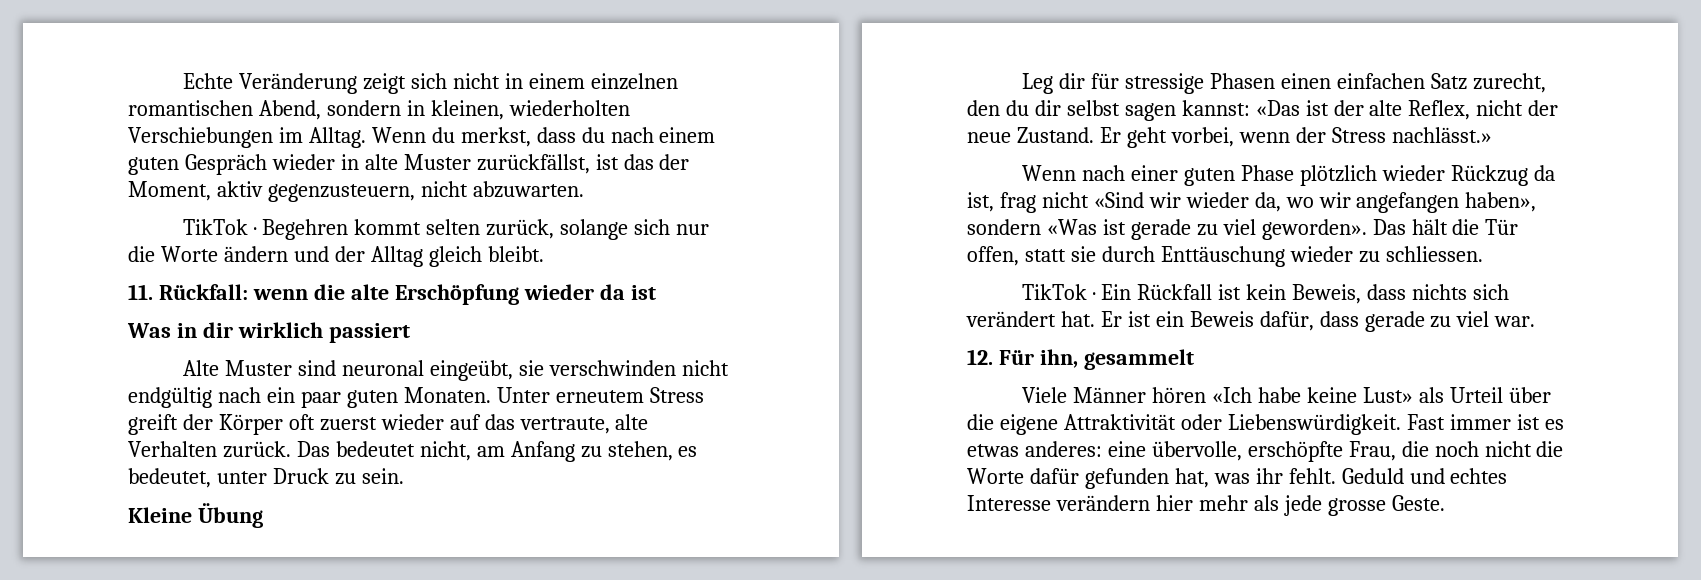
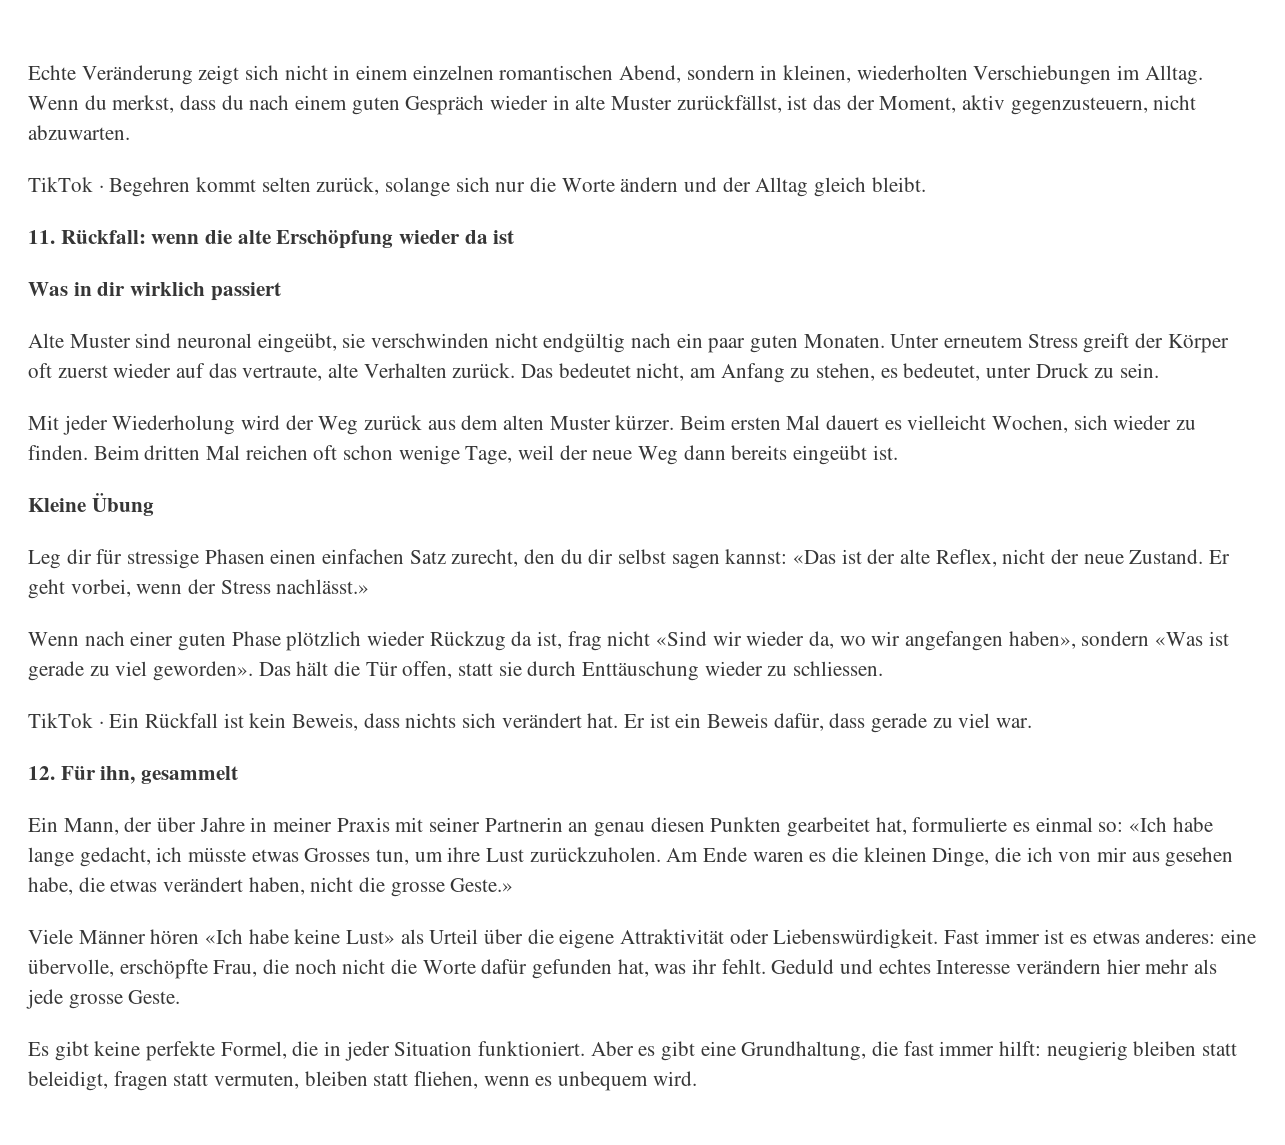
(404, 476) none -> [28,415,1197,435] [28,445,898,465] // Mit jeder Wiederholung wird der Weg zurück aus dem alten Muster kürzer. Beim ersten Mal dauert es vielleicht Wochen, sich wieder zu finden. Beim dritten Mal reichen oft schon wenige Tage, weil der neue Weg dann bereits eingeübt ist.
(1194, 359) none -> [28,817,1213,837] [28,847,1234,867] [28,877,514,897] // Ein Mann, der über Jahre in meiner Praxis mit seiner Partnerin an genau diesen Punkten gearbeitet hat, formulierte es einmal so: «Ich habe lange gedacht, ich müsste etwas Grosses tun, um ihre Lust zurückzuholen. Am Ende waren es die kleinen Dinge, die ich von mir aus gesehen habe, die etwas verändert haben, nicht die grosse Geste.»
(1445, 503) none -> [28,1041,1238,1061] [28,1071,697,1091] // Es gibt keine perfekte Formel, die in jeder Situation funktioniert. Aber es gibt eine Grundhaltung, die fast immer hilft: neugierig bleiben statt beleidigt, fragen statt vermuten, bleiben statt fliehen, wenn es unbequem wird.

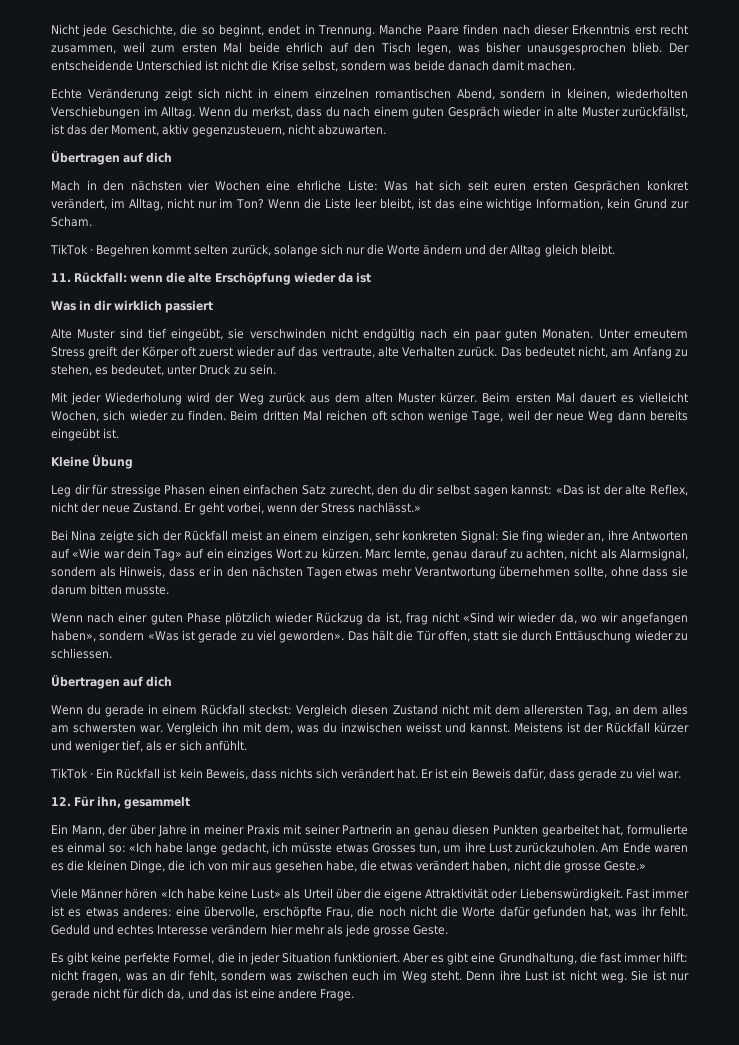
(28, 72) none -> [51,24,688,37] [51,42,689,55] [51,60,576,72] Nicht jede Geschichte, die so beginnt, endet in Trennung. Manche Paare finden nach dieser Erkenntnis erst recht zusammen, weil zum ersten Mal beide ehrlich auf den Tisch legen, was bisher unausgesprochen blieb. Der entscheidende Unterschied ist nicht die Krise selbst, sondern was beide danach damit machen. //
(130, 132) none -> [51,151,173,165] [51,180,688,193] [51,198,690,211] [51,216,92,227] // Übertragen auf dich // Mach in den nächsten vier Wochen eine ehrliche Liste: Was hat sich seit euren ersten Gesprächen konkret verändert, im Alltag, nicht nur im Ton? Wenn die Liste leer bleibt, ist das eine wichtige Information, kein Grund zur Scham.
[177,333,253,348] neuronal -> [147,328,167,339] tief
(370, 586) none -> [51,530,689,543] [51,548,689,561] [51,566,688,579] [51,584,170,595] // Bei Nina zeigte sich der Rückfall meist an einem einzigen, sehr konkreten Signal: Sie fing wieder an, ihre Antworten auf «Wie war dein Tag» auf ein einziges Wort zu kürzen. Marc lernte, genau darauf zu achten, nicht als Alarmsignal, sondern als Hinweis, dass er in den nächsten Tagen etwas mehr Verantwortung übernehmen sollte, ohne dass sie darum bitten musste.
(884, 668) none -> [51,675,173,689] [51,704,688,717] [51,722,689,735] [51,740,247,753] // Übertragen auf dich // Wenn du gerade in einem Rückfall steckst: Vergleich diesen Zustand nicht mit dem allerersten Tag, an dem alles am schwersten war. Vergleich ihn mit dem, was du inzwischen weisst und kannst. Meistens ist der Rückfall kürzer und weniger tief, als er sich anfühlt.
[1046,1041,1238,1061] [28,1071,697,1091] neugierig bleiben statt beleidigt, fragen statt vermuten, bleiben statt fliehen, wenn es unbequem wird. -> [51,970,690,983] [51,988,355,1001] nicht fragen, was an dir fehlt, sondern was zwischen euch im Weg steht. Denn ihre Lust ist nicht weg. Sie ist nur gerade nicht für dich da, und das ist eine andere Frage.

